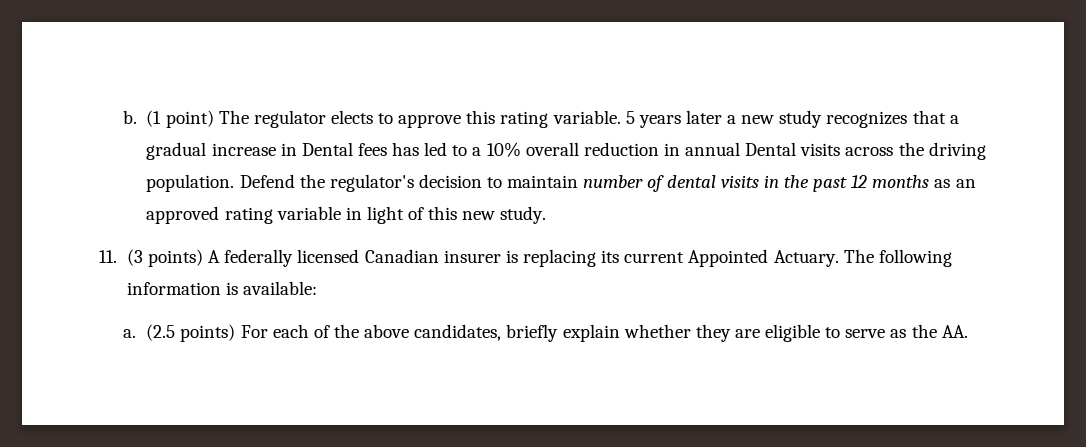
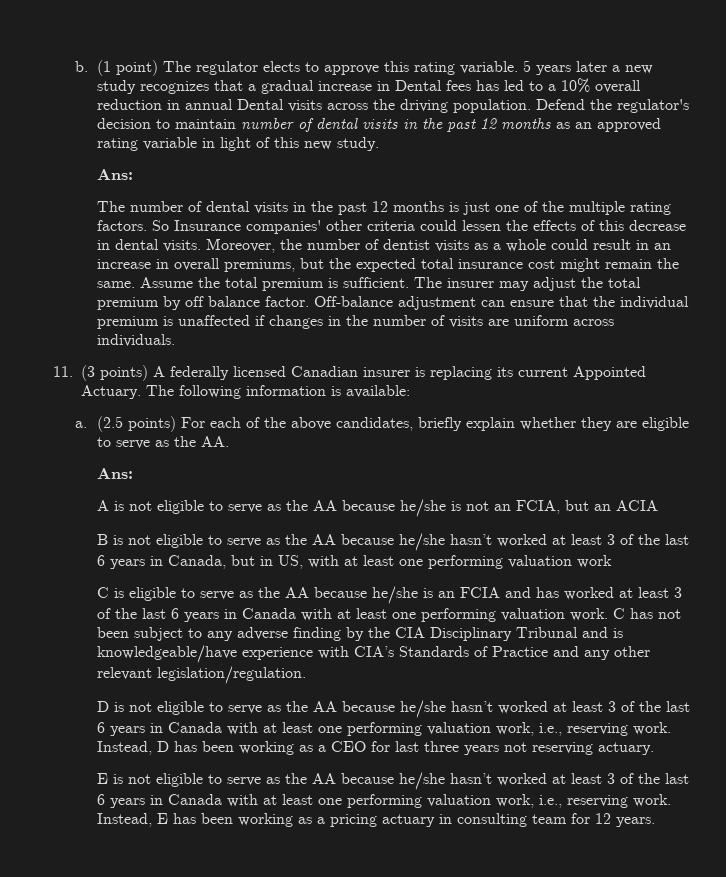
(547, 215) none -> [96,169,133,180] [96,201,671,215] [96,220,686,234] [96,238,671,253] [96,258,679,272] [96,277,641,291] [96,296,689,310] [96,315,614,329] [96,334,175,347] // Ans: // The number of dental visits in the past 12 months is just one of the multiple rating factors. So Insurance companies' other criteria could lessen the effects of this decrease in dental visits. Moreover, the number of dentist visits as a whole could result in an increase in overall premiums, but the expected total insurance cost might remain the same. Assume the total premium is sufficient. The insurer may adjust the total premium by off balance factor. Off-balance adjustment can ensure that the individual premium is unaffected if changes in the number of visits are uniform across individuals.
(968, 331) none -> [96,468,133,479] [96,499,658,517] [96,533,689,551] [96,555,612,569] [96,586,682,604] [96,608,681,622] [96,627,623,641] [96,645,650,663] [96,666,306,684] [96,700,690,718] [96,722,671,736] [96,741,654,755] [96,772,689,790] [96,794,671,808] [96,813,655,827] // Ans: // A is not eligible to serve as the AA because he/she is not an FCIA, but an ACIA // B is not eligible to serve as the AA because he/she hasn’t worked at least 3 of the last 6 years in Canada, but in US, with at least one performing valuation work // C is eligible to serve as the AA because he/she is an FCIA and has worked at least 3 of the last 6 years in Canada with at least one performing valuation work. C has not been subject to any adverse finding by the CIA Disciplinary Tribunal and is knowledgeable/have experience with CIA’s Standards of Practice and any other relevant legislation/regulation. // D is not eligible to serve as the AA because he/she hasn’t worked at least 3 of the last 6 years in Canada with at least one performing valuation work, i.e., reserving work. Instead, D has been working as a CEO for last three years not reserving actuary. // E is not eligible to serve as the AA because he/she hasn’t worked at least 3 of the last 6 years in Canada with at least one performing valuation work, i.e., reserving work. Instead, E has been working as a pricing actuary in consulting team for 12 years.

